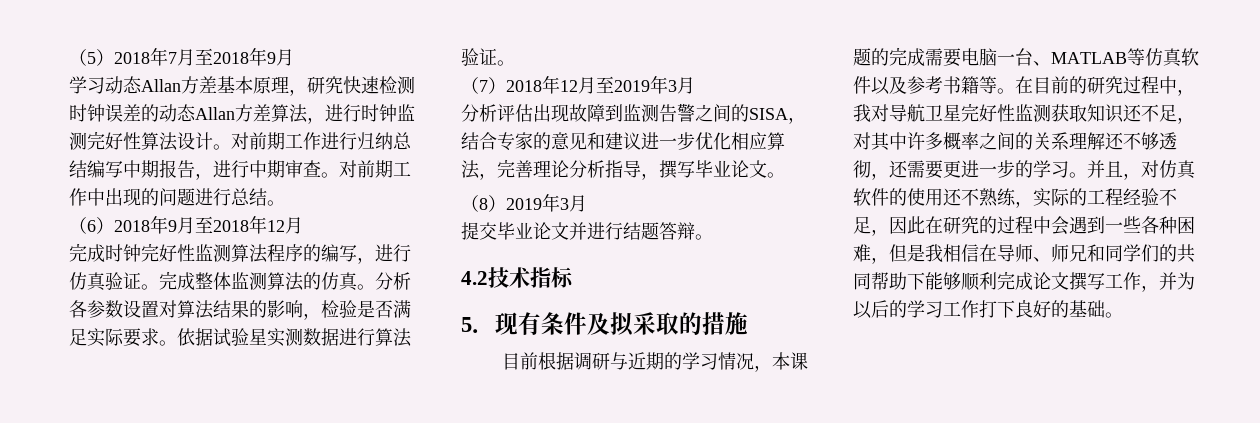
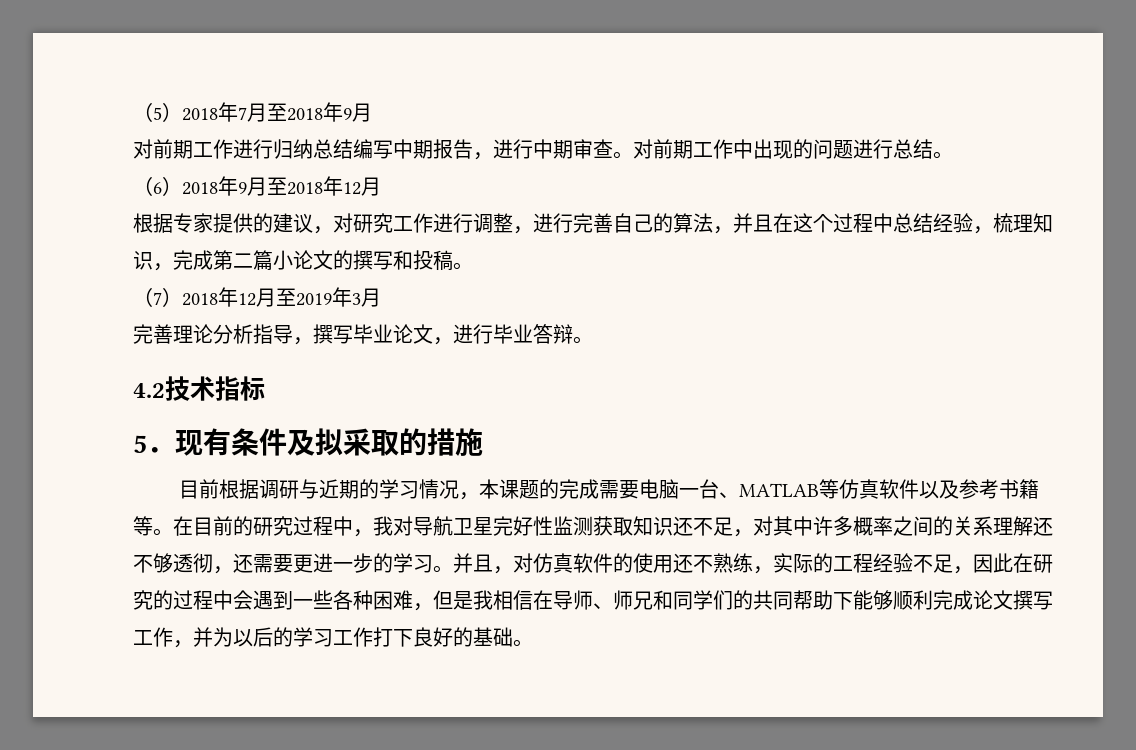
[69,76,415,96] [69,104,415,124] [69,131,231,151] 学习动态Allan方差基本原理，研究快速检测时钟误差的动态Allan方差算法，进行时钟监测完好性算法设计。 -> (372, 112) none
[69,243,411,264] [69,271,411,291] [69,300,411,320] [69,328,412,347] [461,48,497,66] 完成时钟完好性监测算法程序的编写，进行仿真验证。完成整体监测算法的仿真。分析各参数设置对算法结果的影响，检验是否满足实际要求。依据试验星实测数据进行算法验证 -> [133,213,1053,234] [133,250,453,271] 根据专家提供的建议，对研究工作进行调整，进行完善自己的算法，并且在这个过程中总结经验，梳理知识，完成第二篇小论文的撰写和投稿
[461,103,806,124] [461,132,785,151] [461,160,497,180] 分析评估出现故障到监测告警之间的SISA，结合专家的意见和建议进一步优化相应算法， -> (381, 297) none
[767,172,785,178] [461,193,587,212] [461,222,659,240] 。 // （8）2019年3月 // 提交毕业论文并进行结题 -> [433,324,533,345] ，进行毕业

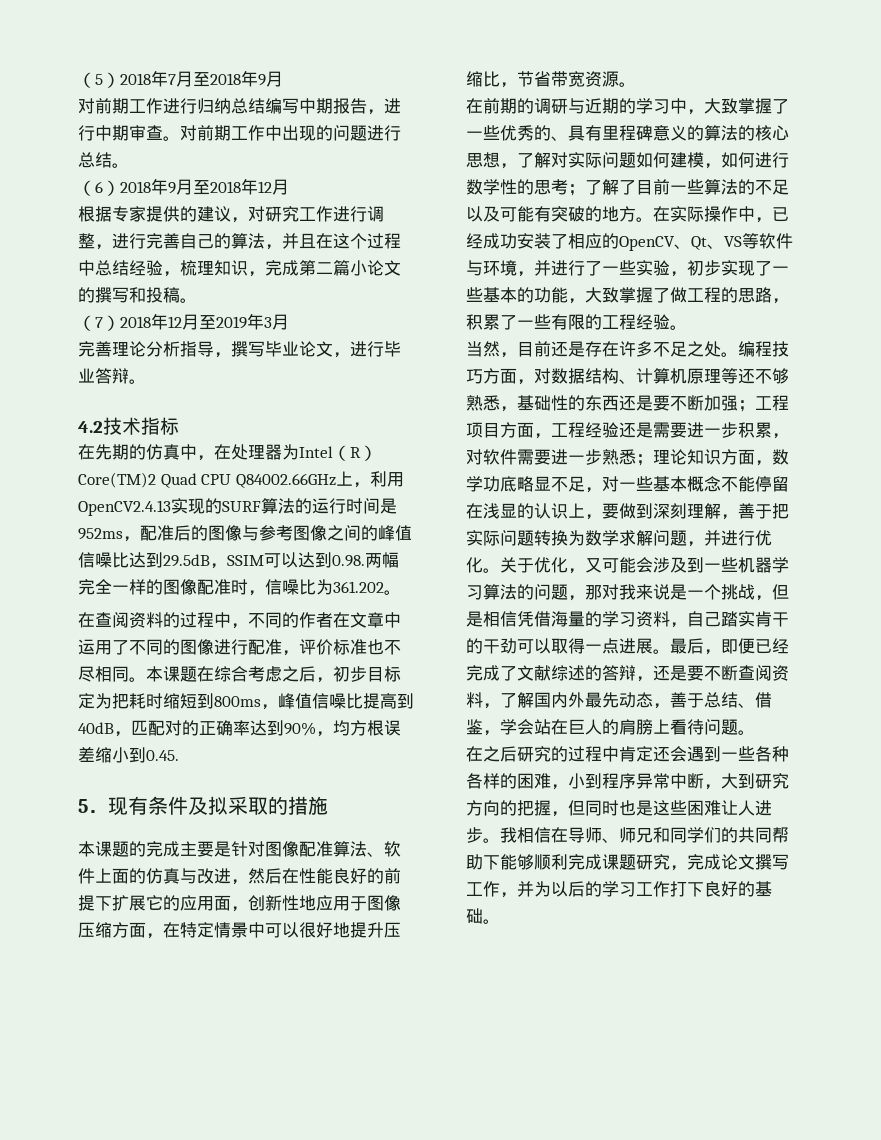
(265, 388) none -> [78,444,377,461] [78,471,404,488] [78,498,397,516] [78,525,412,542] [78,552,399,569] [78,579,401,596] [78,612,401,629] [78,639,401,656] [78,666,401,683] [78,693,414,710] [78,720,401,737] [78,747,179,763] // 在先期的仿真中，在处理器为Intel（R）Core(TM)2 Quad CPU Q84002.66GHz上，利用OpenCV2.4.13实现的SURF算法的运行时间是952ms，配准后的图像与参考图像之间的峰值信噪比达到29.5dB，SSIM可以达到0.98.两幅完全一样的图像配准时，信噪比为361.202。 // 在查阅资料的过程中，不同的作者在文章中运用了不同的图像进行配准，评价标准也不尽相同。本课题在综合考虑之后，初步目标定为把耗时缩短到800ms，峰值信噪比提高到40dB，匹配对的正确率达到90%，均方根误差缩小到0.45.
[178,479,1039,500] [133,516,1053,537] [133,553,1033,574] 目前根据调研与近期的学习情况，本课题的完成需要电脑一台、MATLAB等仿真软件以及参考书籍等。在目前的研究过程中，我对导航卫星完好性监测获取知识还不足，对其中许多概率之间的关系理解还不够透彻，还需要更进一步的学习。并且，对仿真软件的使用还不熟练，实际的工程经验不足，因此在 -> [78,841,401,857] [78,868,401,885] [78,895,401,912] [78,922,401,939] [466,71,636,88] [466,98,789,115] [466,125,789,141] [466,152,789,169] [466,179,789,196] [466,206,789,223] [466,233,793,251] [466,260,789,277] [466,287,789,304] [466,314,687,330] [466,341,789,358] [466,368,789,385] [466,395,789,412] [466,422,789,439] [466,449,789,466] [466,476,789,493] [466,503,789,520] [466,530,772,547] [466,557,789,574] [466,584,789,601] [466,611,789,628] [466,638,789,655] [466,665,789,682] [466,692,772,709] [466,719,755,736] [466,746,517,762] 本课题的完成主要是针对图像配准算法、软件上面的仿真与改进，然后在性能良好的前提下扩展它的应用面，创新性地应用于图像压缩方面，在特定情景中可以很好地提升压缩比，节省带宽资源。 // 在前期的调研与近期的学习中，大致掌握了一些优秀的、具有里程碑意义的算法的核心思想，了解对实际问题如何建模，如何进行数学性的思考；了解了目前一些算法的不足以及可能有突破的地方。在实际操作中，已经成功安装了相应的OpenCV、Qt、VS等软件与环境，并进行了一些实验，初步实现了一些基本的功能，大致掌握了做工程的思路，积累了一些有限的工程经验。 // 当然，目前还是存在许多不足之处。编程技巧方面，对数据结构、计算机原理等还不够熟悉，基础性的东西还是要不断加强；工程项目方面，工程经验还是需要进一步积累，对软件需要进一步熟悉；理论知识方面，数学功底略显不足，对一些基本概念不能停留在浅显的认识上，要做到深刻理解，善于把实际问题转换为数学求解问题，并进行优化。关于优化，又可能会涉及到一些机器学习算法的问题，那对我来说是一个挑战，但是相信凭借海量的学习资料，自己踏实肯干的干劲可以取得一点进展。最后，即便已经完成了文献综述的答辩，还是要不断查阅资料，了解国内外最先动态，善于总结、借鉴，学会站在巨人的肩膀上看待问题。 // 在之后
(233, 600) none -> [619,746,670,762] 肯定还
[373,590,473,611] 困难，但是 -> [466,773,789,790] [466,800,772,817] [466,827,500,843] 各样的困难，小到程序异常中断，大到研究方向的把握，但同时也是这些困难让人进步。
(973, 600) none -> [602,854,721,871] 课题研究，完成

